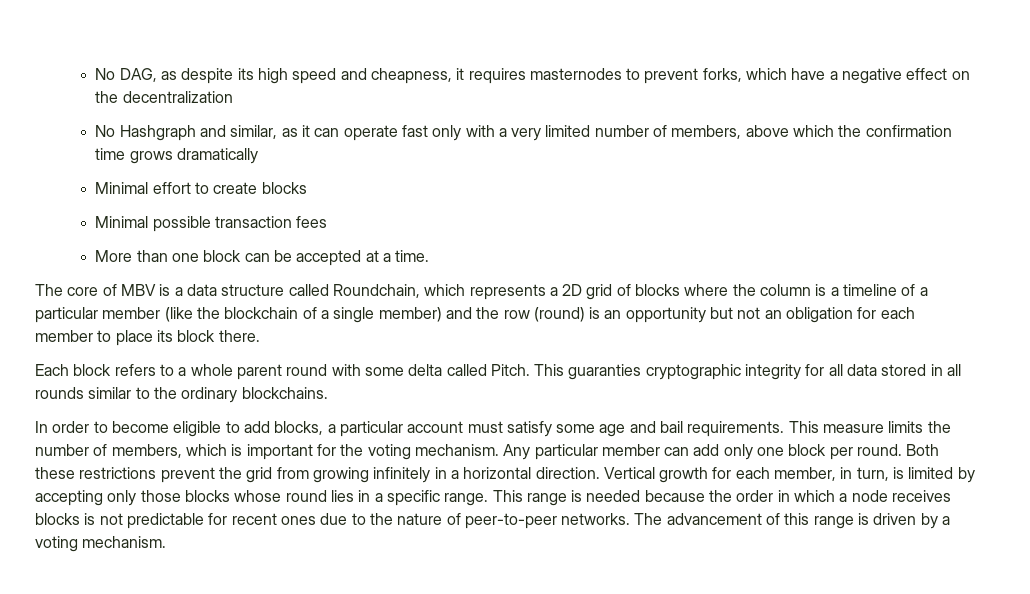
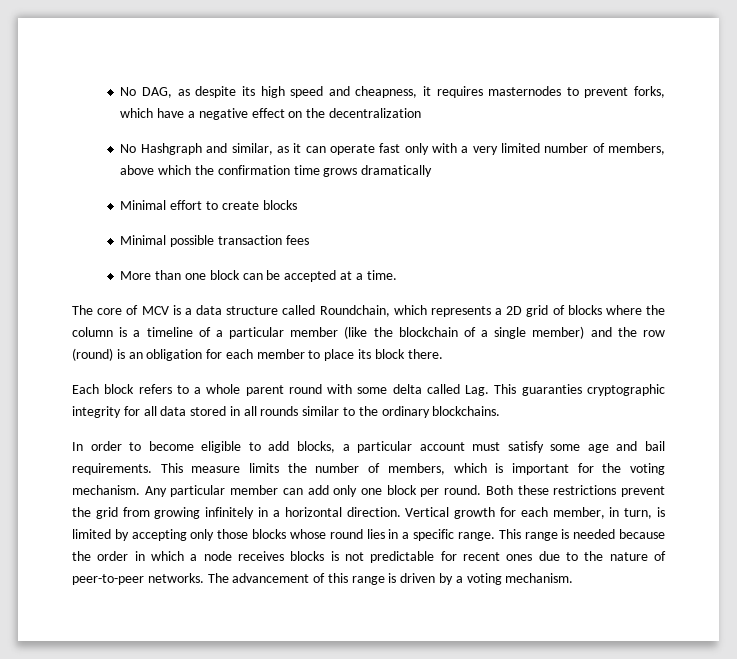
[120,284,156,296] MBV -> [141,306,169,315] MCV
[625,307,782,323] opportunity but not an -> (143, 355) none
[490,364,530,376] Pitch. -> [465,385,490,396] Lag.

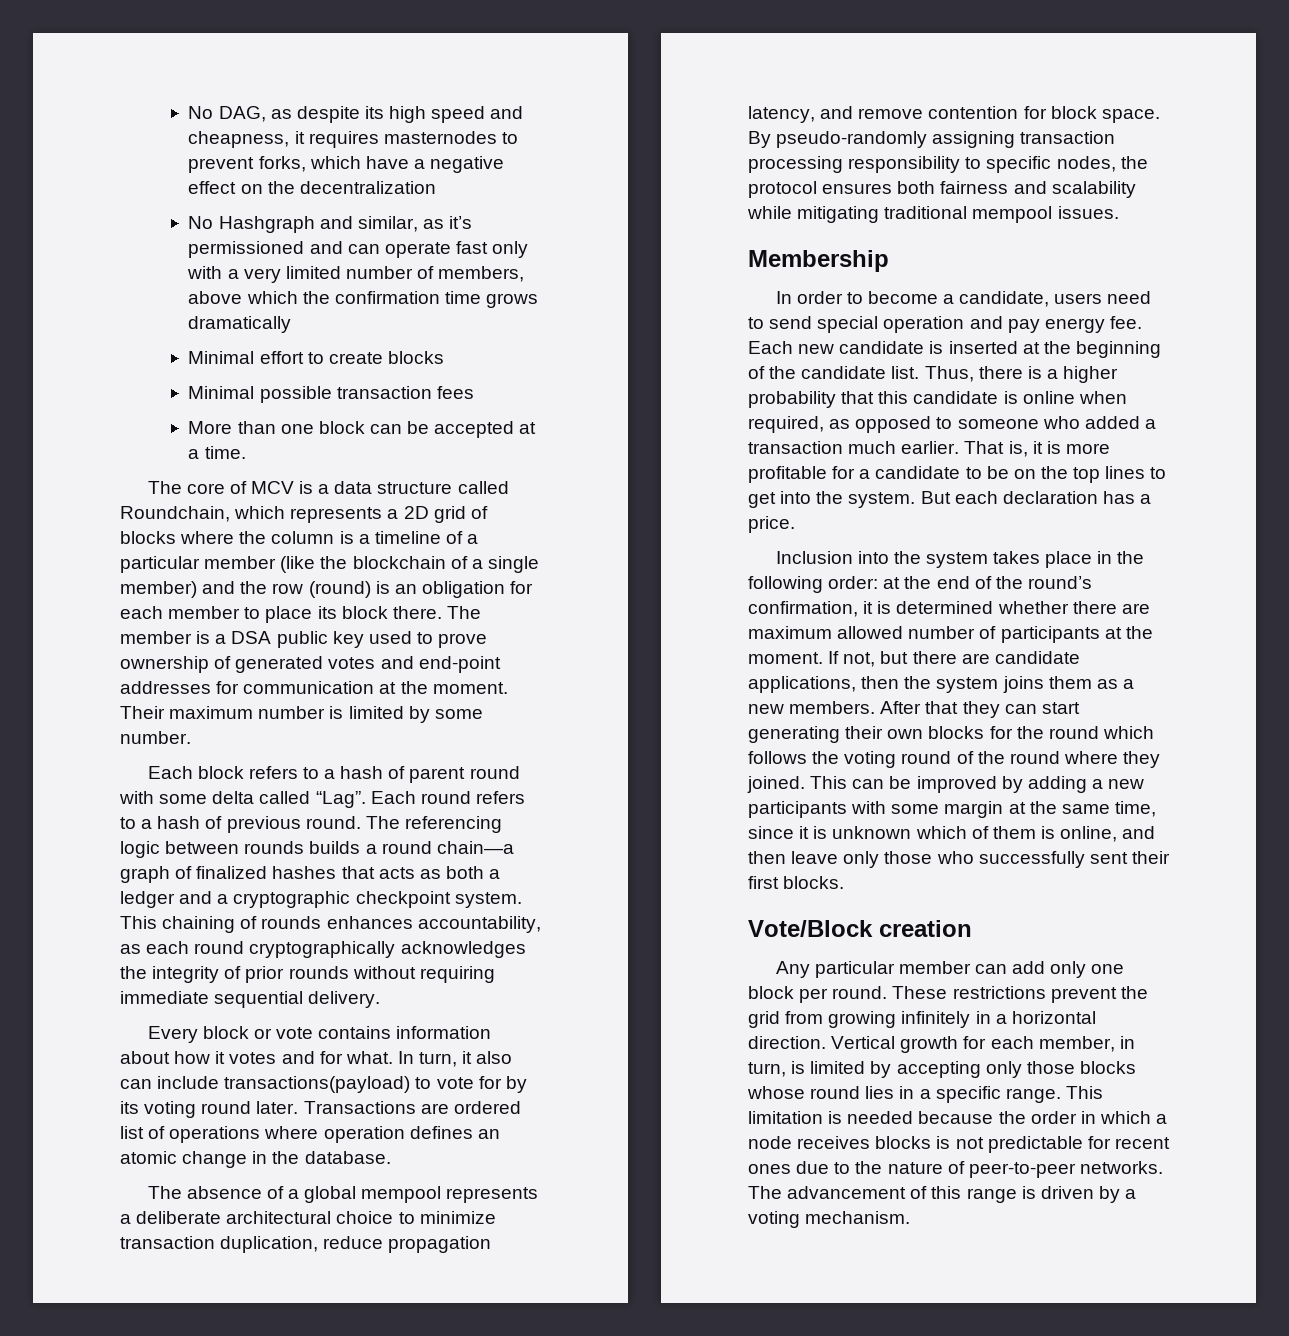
[293,143,302,153] it -> [449,216,473,229] [188,241,343,258] it’s permissioned and
(443, 354) none -> [446,606,481,619] [120,631,488,648] [120,656,501,673] [120,681,508,694] [120,706,483,723] [120,731,191,744] The member is a DSA public key used to prove ownership of generated votes and end-point addresses for communication at the moment. Their maximum number is limited by some number.
[206,384,241,394] whole -> [340,766,406,779] hash of
[465,384,665,396] [72,406,501,418] [72,441,665,453] [72,463,665,475] [72,485,140,495] Lag. This guaranties cryptographic integrity for all data stored in all rounds similar to the ordinary blockchains. // In order to become eligible to add blocks, a particular account must satisfy some age and bail requirements. This measure limits the number of members, which is important for the voting mechanism. -> [315,791,525,808] [120,816,502,833] [120,841,514,858] [120,866,501,883] [120,891,522,908] [120,916,541,933] [120,941,526,958] [120,966,495,983] [120,991,381,1008] [147,1026,492,1043] [120,1051,513,1067] [120,1076,527,1093] [120,1101,521,1118] [120,1126,500,1143] [120,1151,391,1168] [147,1186,539,1203] [120,1211,496,1224] [120,1236,492,1253] [748,106,1160,123] [748,131,1116,148] [748,156,1148,173] [748,181,1136,198] [747,206,1119,223] [748,250,889,272] [775,291,1152,307] [748,316,1142,333] [748,341,1161,358] [748,366,1119,383] [748,391,1127,408] [748,416,1156,433] [748,441,1110,457] [748,466,1167,483] [748,491,1152,508] [748,516,795,533] [775,551,1145,568] [748,576,1092,593] [748,601,1150,617] [748,626,1153,643] [748,651,1080,667] [748,676,1134,693] [748,701,1080,718] [748,726,1154,743] [748,751,1161,768] [747,776,1145,793] [748,801,1156,818] [748,826,1156,842] [748,851,1170,868] [748,876,845,889] [748,920,972,937] “Lag”. Each round refers to a hash of previous round. The referencing logic between rounds builds a round chain—a graph of finalized hashes that acts as both a ledger and a cryptographic checkpoint system. This chaining of rounds enhances accountability, as each round cryptographically acknowledges the integrity of prior rounds without requiring immediate sequential delivery. // Every block or vote contains information about how it votes and for what. In turn, it also can include transactions(payload) to vote for by its voting round later. Transactions are ordered list of operations where operation defines an atomic change in the database. // The absence of a global mempool represents a deliberate architectural choice to minimize transaction duplication, reduce propagation latency, and remove contention for block space. By pseudo-randomly assigning transaction processing responsibility to specific nodes, the protocol ensures both fairness and scalability while mitigating traditional mempool issues. // Membership // In order to become a candidate, users need to send special operation and pay energy fee. Each new candidate is inserted at the beginning of the candidate list. Thus, there is a higher probability that this candidate is online when required, as opposed to someone who added a transaction much earlier. That is, it is more profitable for a candidate to be on the top lines to get into the system. But each declaration has a price. // Inclusion into the system takes place in the following order: at the end of the round’s confirmation, it is determined whether there are maximum allowed number of participants at the moment. If not, but there are candidate applications, then the system joins them as a new members. After that they can start generating their own blocks for the round which follows the voting round of the round where they joined. This can be improved by adding a new participants with some margin at the same time, since it is unknown which of them is online, and then leave only those who successfully sent their first blocks. // Vote/Block creation //
[485,485,549,495] Both these -> [892,986,948,999] These
[524,532,558,541] range -> [748,1111,823,1124] limitation

